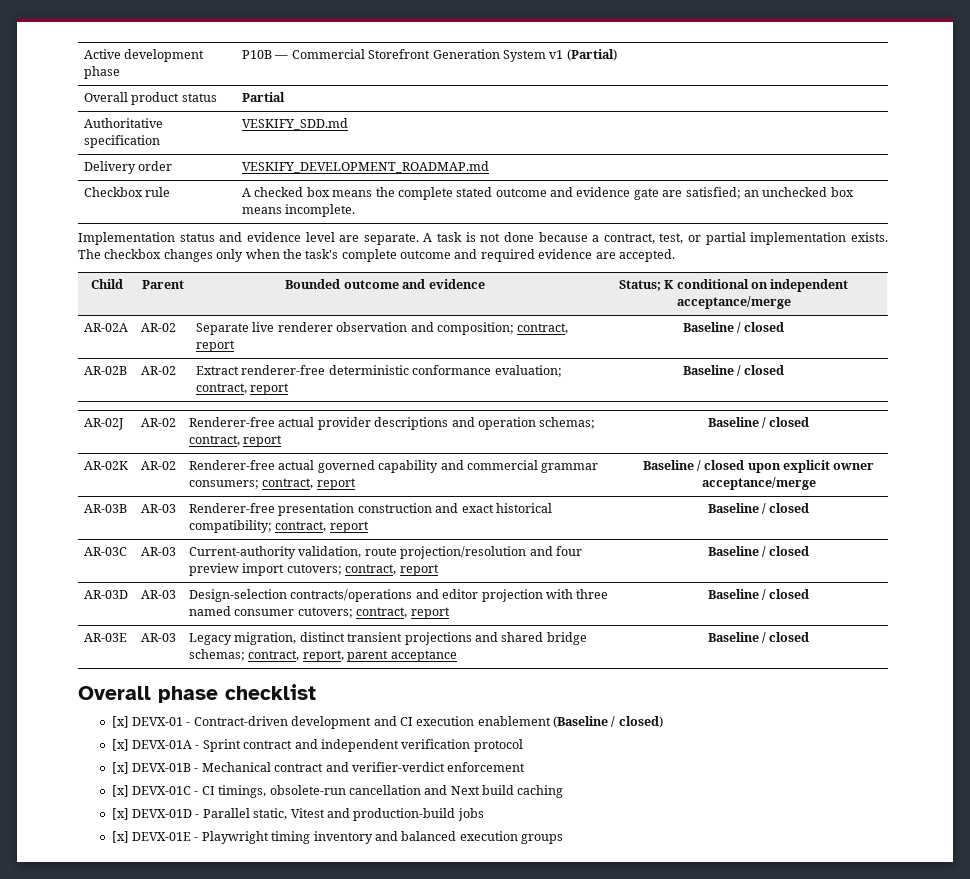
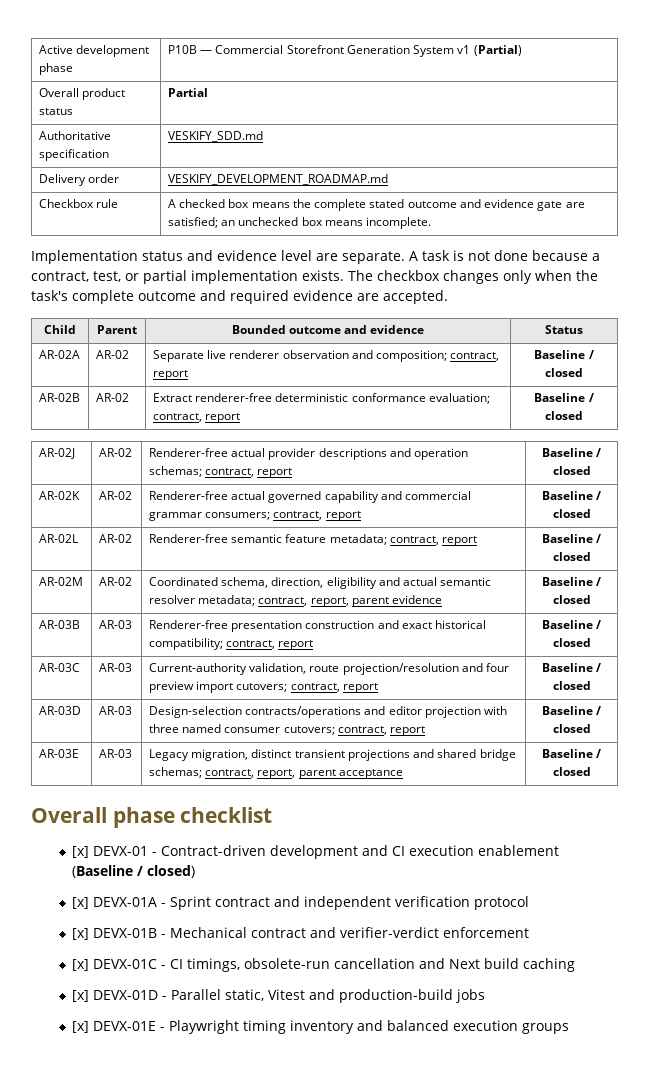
[618,279,849,292] [676,296,791,309] Status; K conditional on independent acceptance/merge -> [545,325,583,334] Status
[747,460,875,473] [701,477,816,490] upon explicit owner acceptance/merge -> [38,534,78,543] [98,534,132,543] [148,534,478,546] [541,534,602,543] [552,552,591,561] [38,577,83,586] [98,577,132,586] [148,577,492,589] [148,595,443,607] [541,577,602,586] [552,595,591,604] // AR-02L | AR-02 | Renderer-free semantic feature metadata; contract, report | Baseline / closed // AR-02M | AR-02 | Coordinated schema, direction, eligibility and actual semantic resolver metadata; contract, report, parent evidence | Baseline / closed

